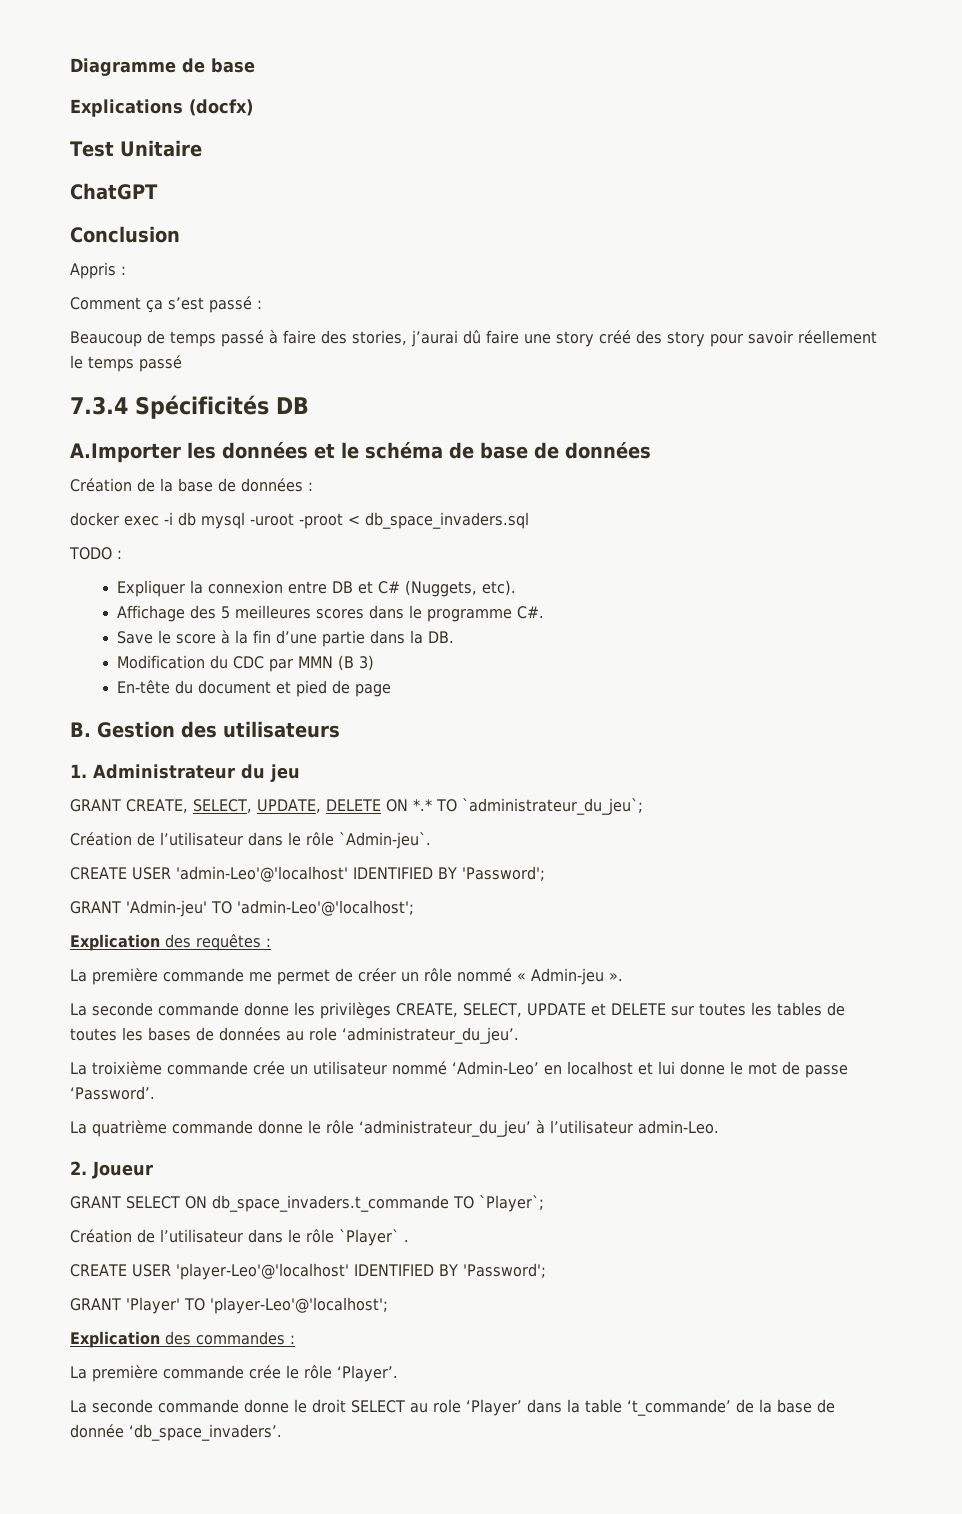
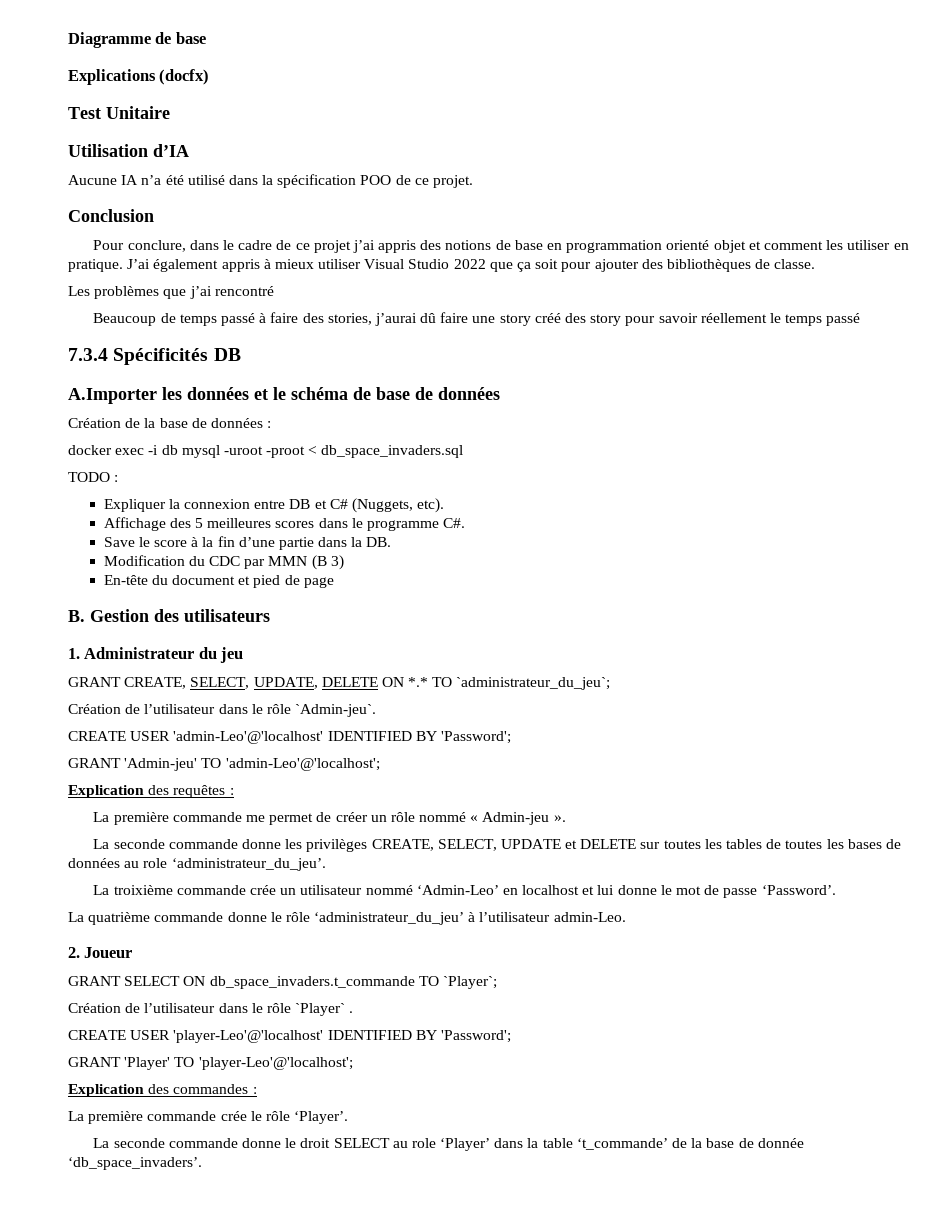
[70,183,158,200] [70,226,180,243] [70,262,126,279] [70,296,262,313] ChatGPT // Conclusion // Appris : // Comment ça s’est passé : -> [68,144,189,157] [68,174,474,188] [68,209,154,222] [93,240,909,253] [68,259,816,272] [68,286,274,299] Utilisation d’IA // Aucune IA n’a été utilisé dans la spécification POO de ce projet. // Conclusion // Pour conclure, dans le cadre de ce projet j’ai appris des notions de base en programmation orienté objet et comment les utiliser en pratique. J’ai également appris à mieux utiliser Visual Studio 2022 que ça soit pour ajouter des bibliothèques de classe. // Les problèmes que j’ai rencontré

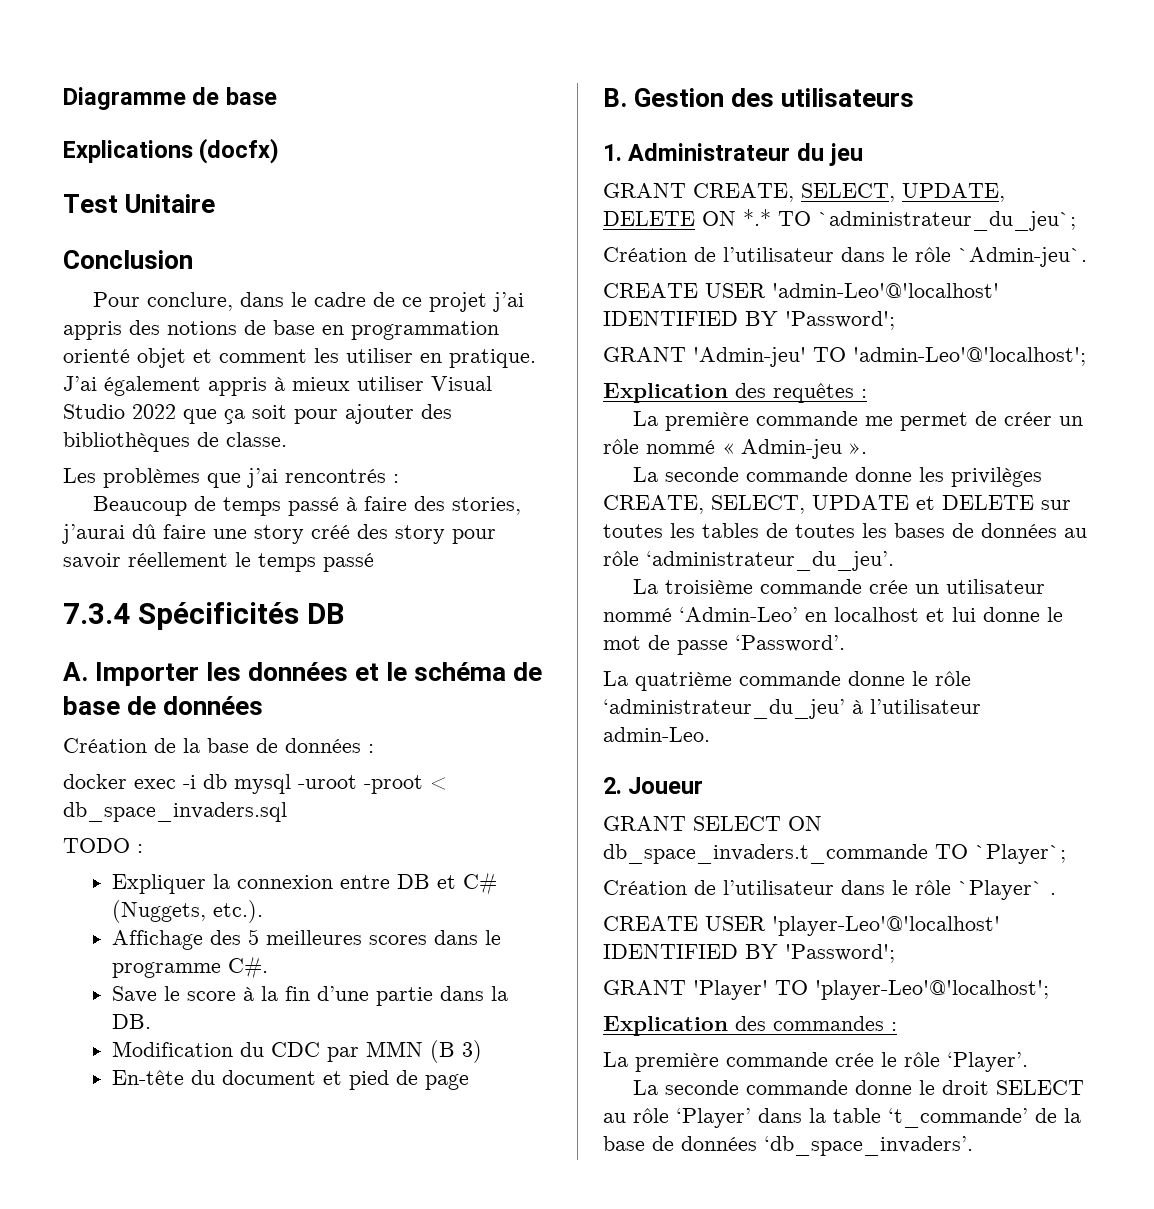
[68,144,189,157] [68,174,474,188] // Utilisation d’IA // Aucune IA n’a été utilisé dans la spécification POO de ce projet. -> (216, 203) none
[214,286,274,296] rencontré -> [285,469,399,483] rencontrés :
[68,388,157,404] A.Importer -> [63,662,200,686] A. Importer
[417,498,445,513] etc). -> [212,900,263,923] etc.).
[143,858,168,868] role -> [603,551,639,566] rôle
[113,885,173,895] troixième -> [664,580,753,594] troisième
[411,1138,436,1148] role -> [633,1108,669,1123] rôle
[757,1138,804,1148] donnée -> [681,1136,757,1151] données

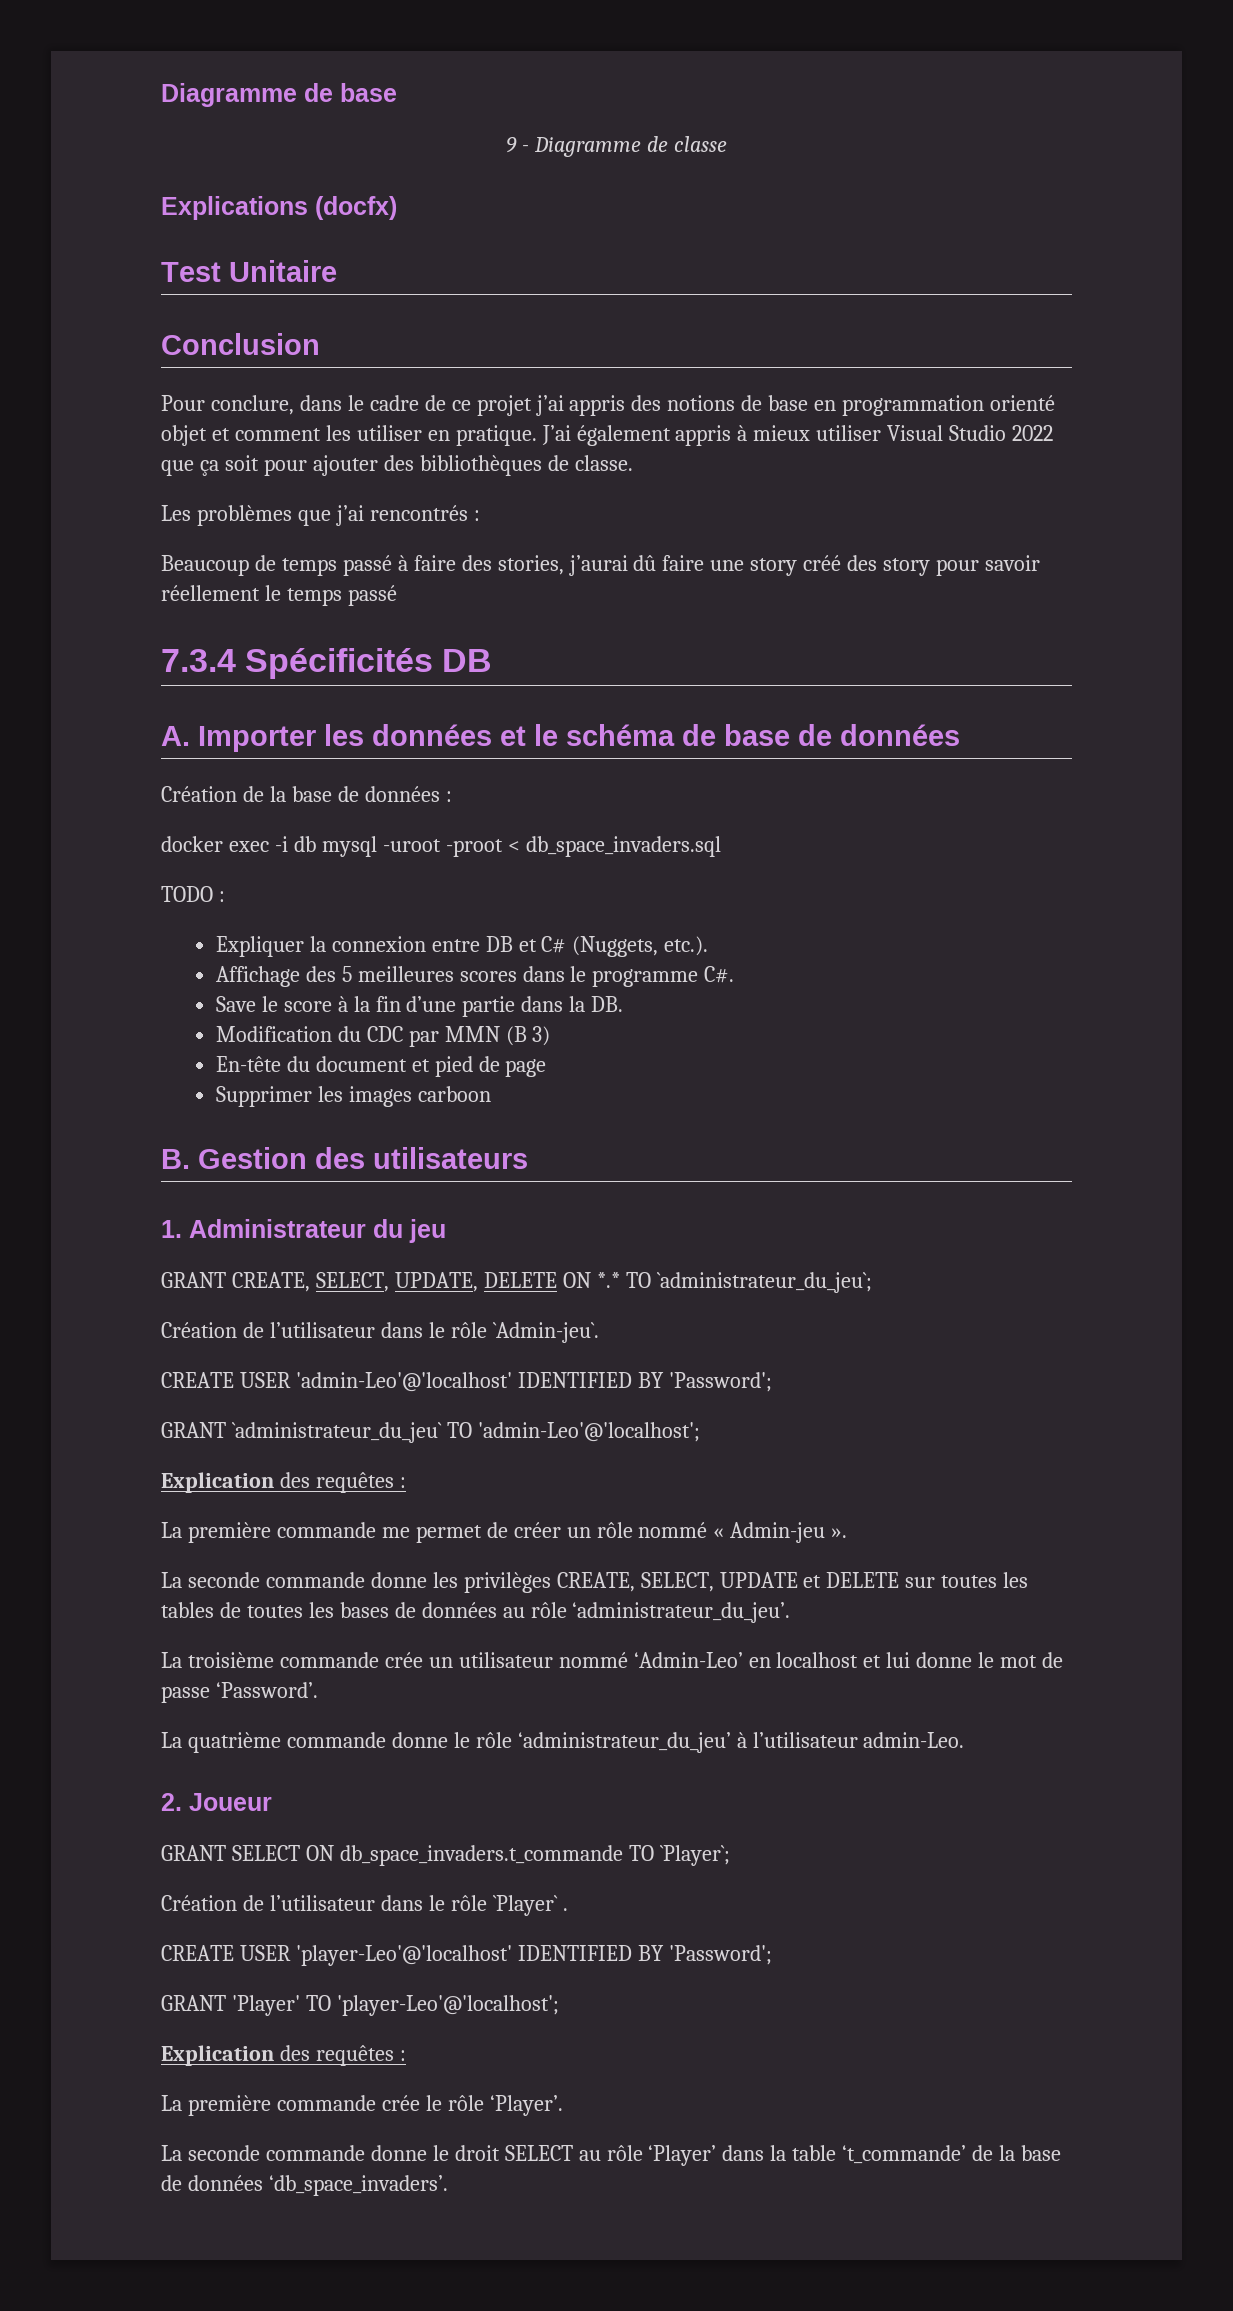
(277, 96) none -> [506,136,727,157] // 9 - Diagramme de classe
(469, 1082) none -> [215,1086,491,1107] // Supprimer les images carboon
[693,347,806,367] 'Admin-jeu' -> [231,1422,442,1443] `administrateur_du_jeu`
[773,1016,884,1031] commandes -> [315,2045,394,2066] requêtes

